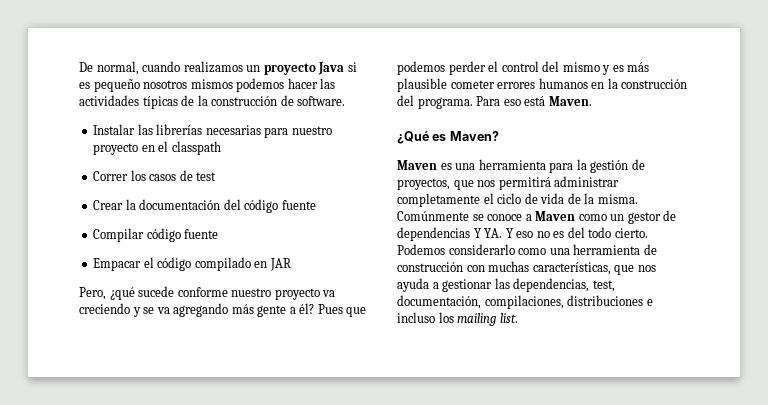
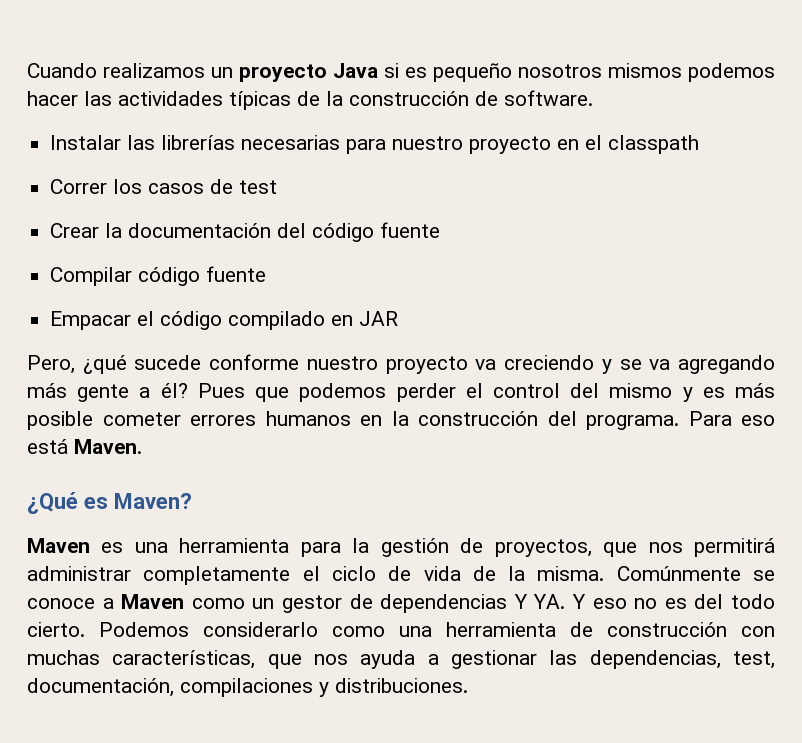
[79,61,181,75] De normal, cuando -> [27,63,97,78] Cuando
[397,78,447,92] plausible -> [27,411,93,430] posible
[484,295,653,309] [397,312,518,326] compilaciones, distribuciones e incluso los mailing list. -> [180,678,468,697] compilaciones y distribuciones.

